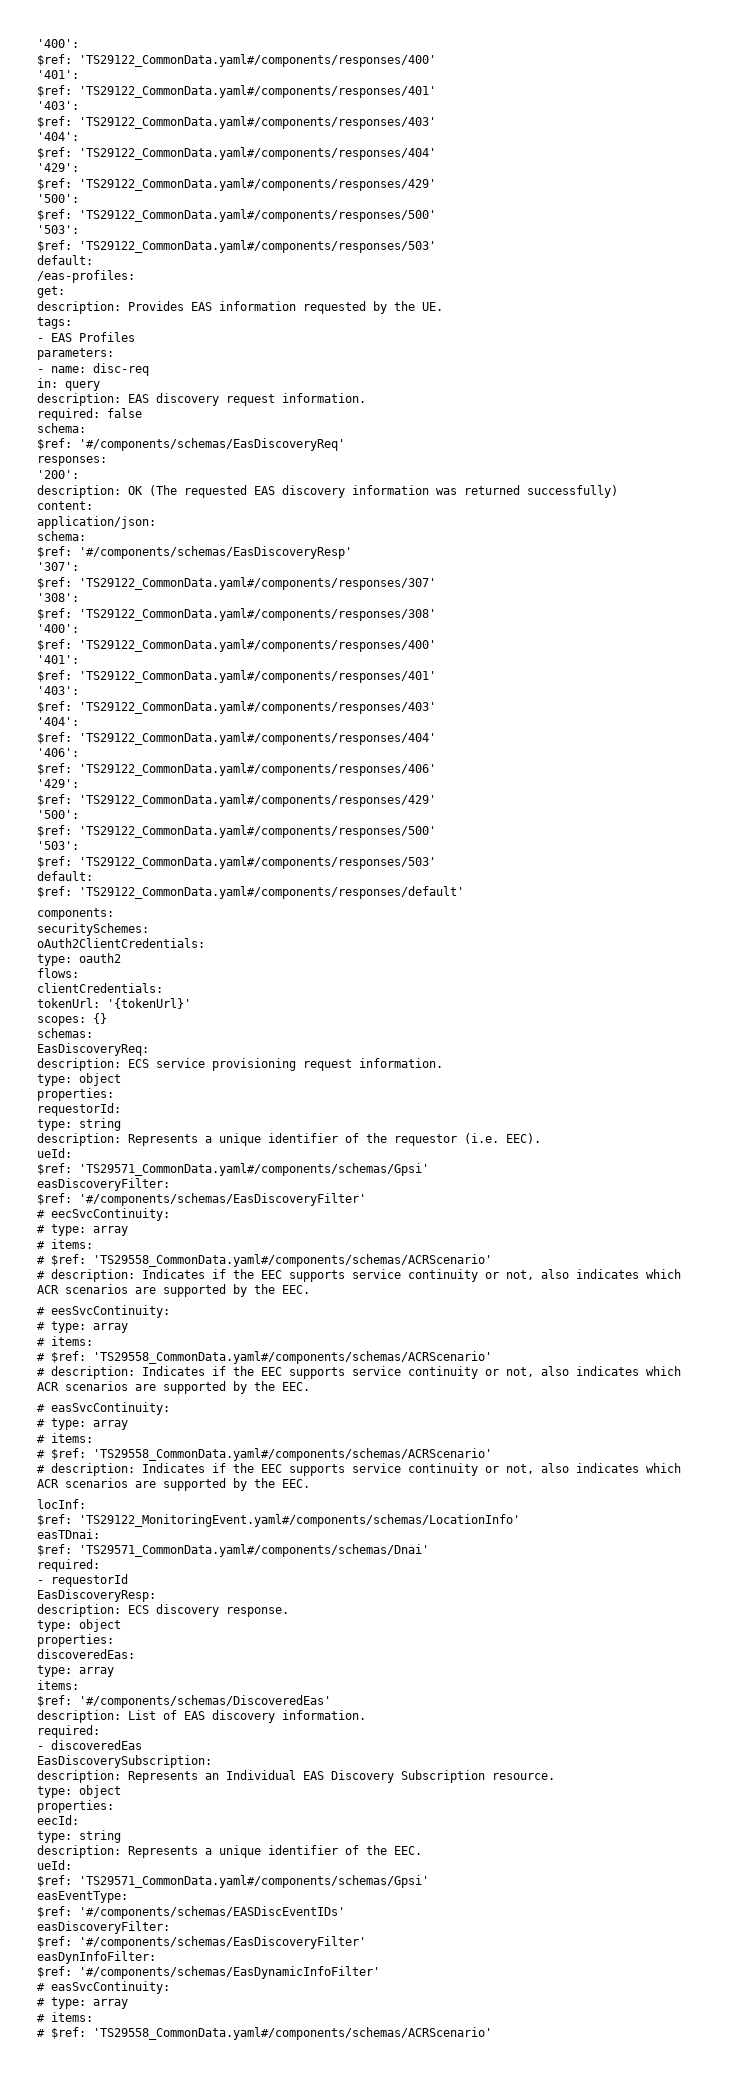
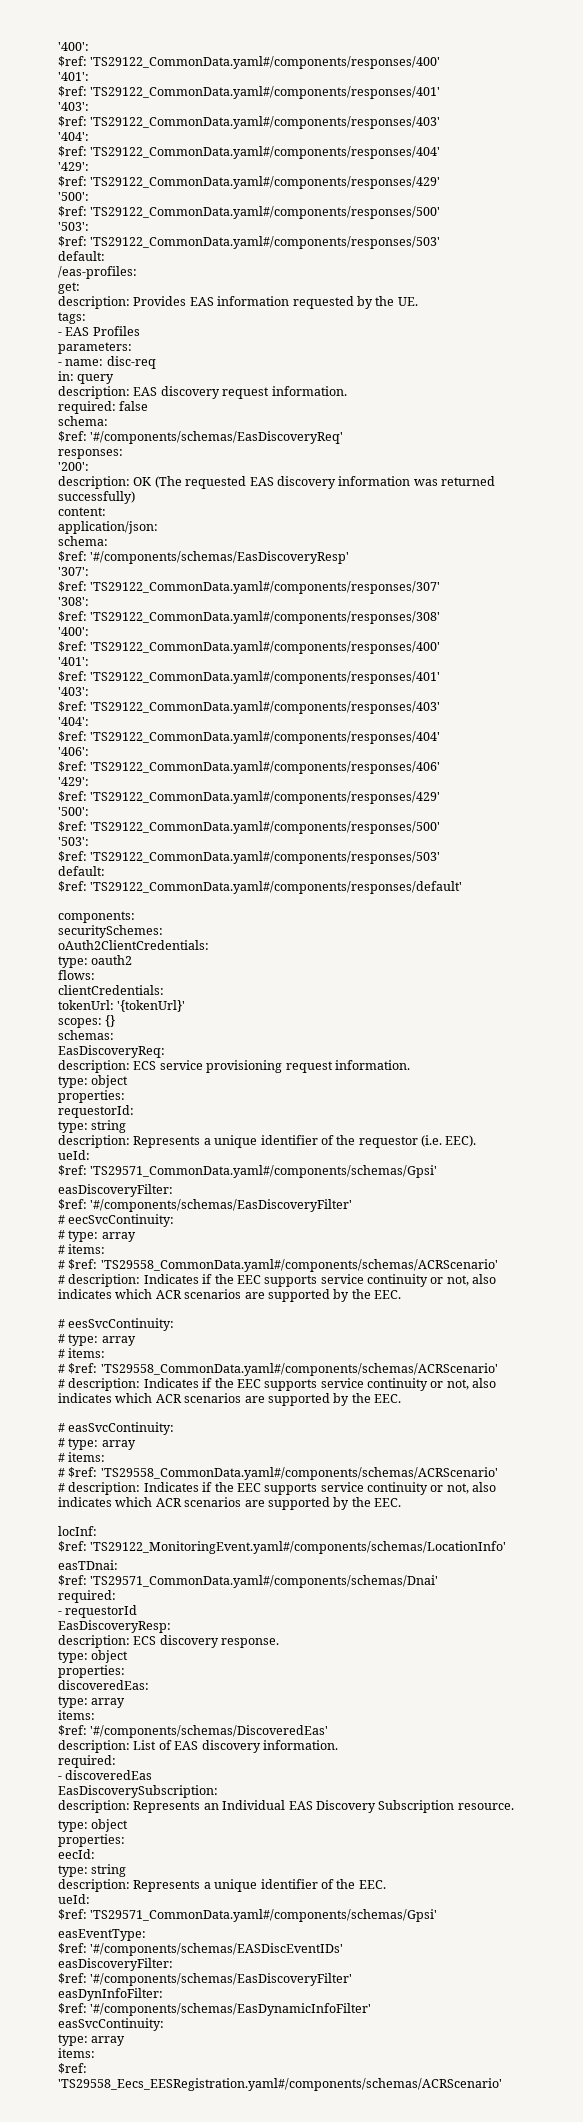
[37,1981,170,1994] [37,1997,128,2009] [37,2012,93,2022] [37,2027,492,2040] # easSvcContinuity: // # type: array // # items: // # $ref: 'TS29558_CommonData.yaml#/components/schemas/ACRScenario' -> [58,2018,164,2031] [58,2034,126,2046] [58,2048,95,2058] [58,2063,87,2074] [58,2078,502,2091] easSvcContinuity: // type: array // items: // $ref: 'TS29558_Eecs_EESRegistration.yaml#/components/schemas/ACRScenario'

